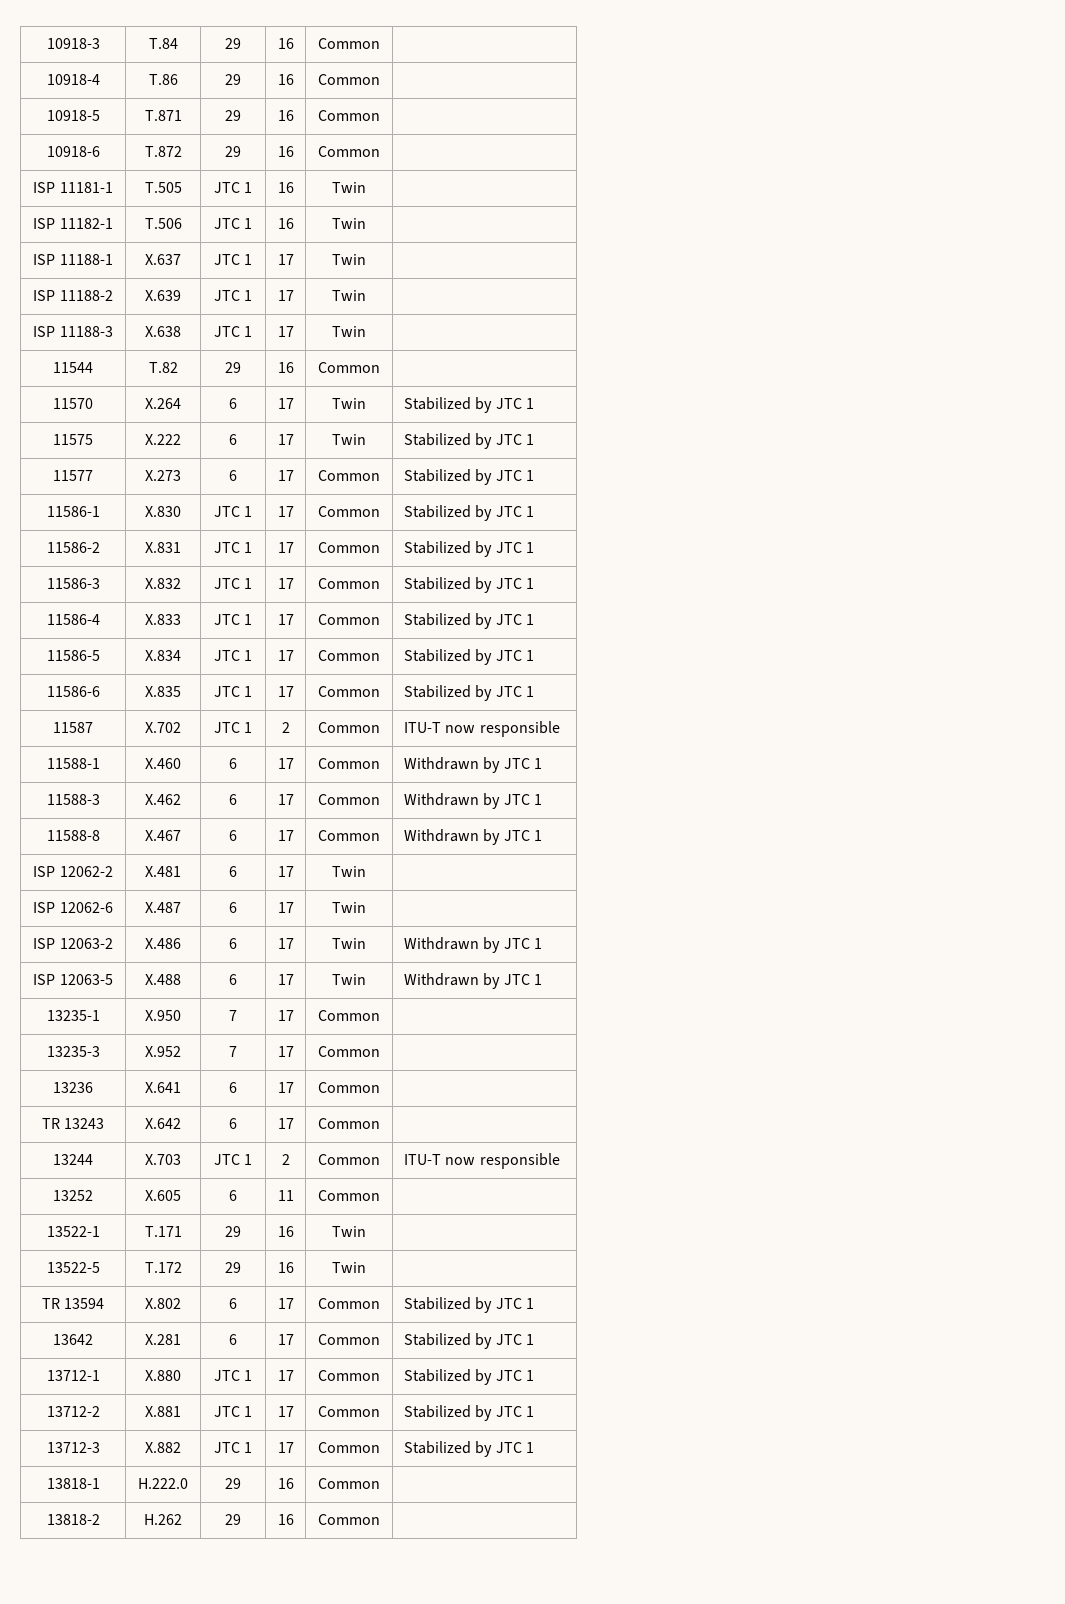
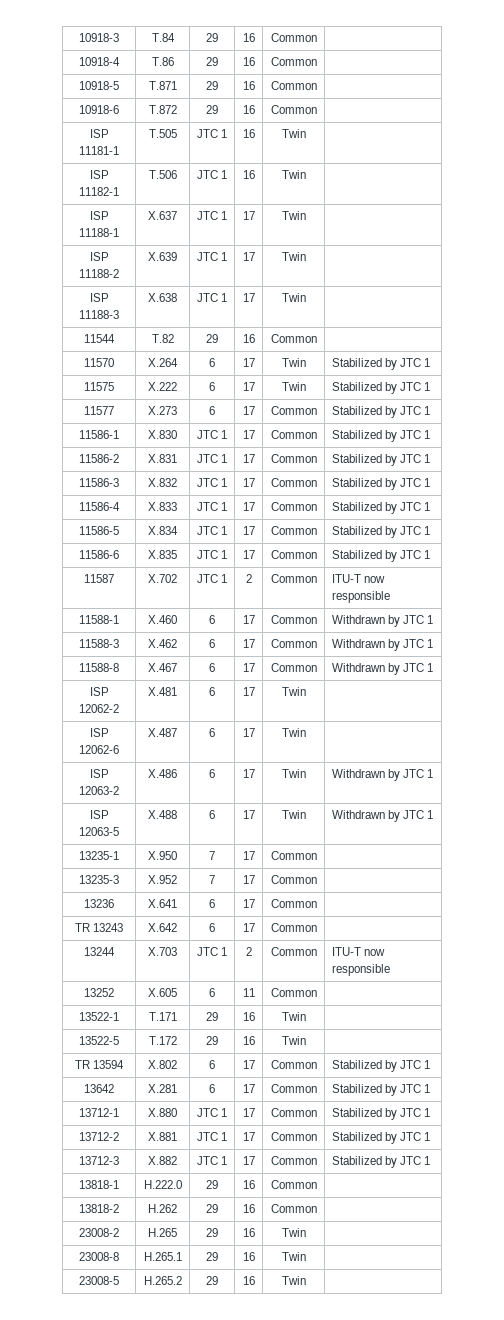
(380, 1519) none -> [79,1228,119,1237] [148,1228,177,1237] [206,1228,218,1237] [242,1228,255,1237] [281,1228,306,1237] [79,1252,119,1261] [143,1252,182,1261] [206,1252,218,1261] [242,1252,255,1261] [281,1252,306,1261] [79,1276,119,1285] [143,1276,182,1285] [206,1276,218,1285] [242,1276,255,1285] [281,1276,306,1285] // 23008-2 | H.265 | 29 | 16 | Twin | // 23008-8 | H.265.1 | 29 | 16 | Twin | // 23008-5 | H.265.2 | 29 | 16 | Twin |

